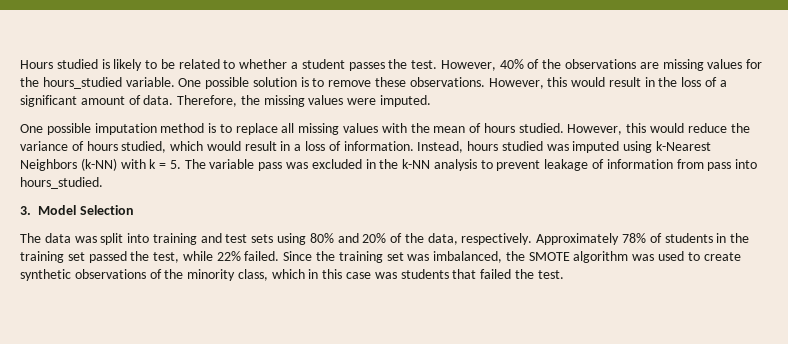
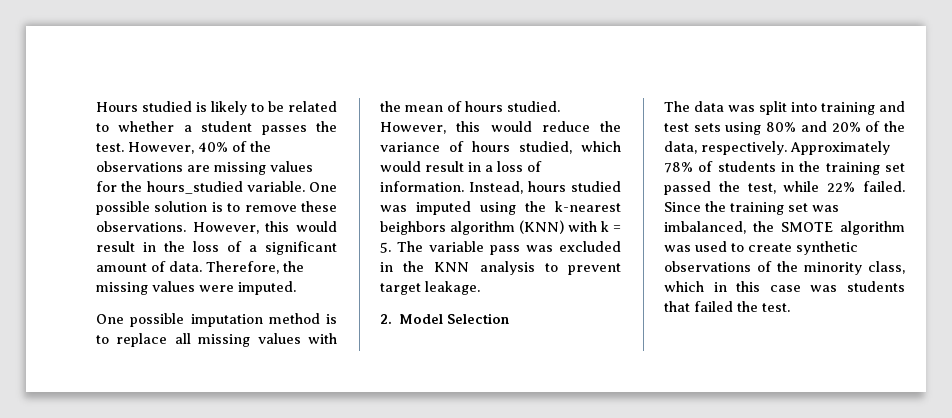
[656,141,712,151] [20,158,117,171] k-Nearest Neighbors (k-NN) -> [525,201,621,212] [380,220,564,235] the k-nearest beighbors algorithm (KNN)
[402,159,431,169] k-NN -> [434,262,470,272] KNN
[544,159,758,171] [20,177,103,189] [20,206,31,215] leakage of information from pass into hours_studied. // 3. -> [380,281,480,295] [380,314,392,324] target leakage. // 2.

